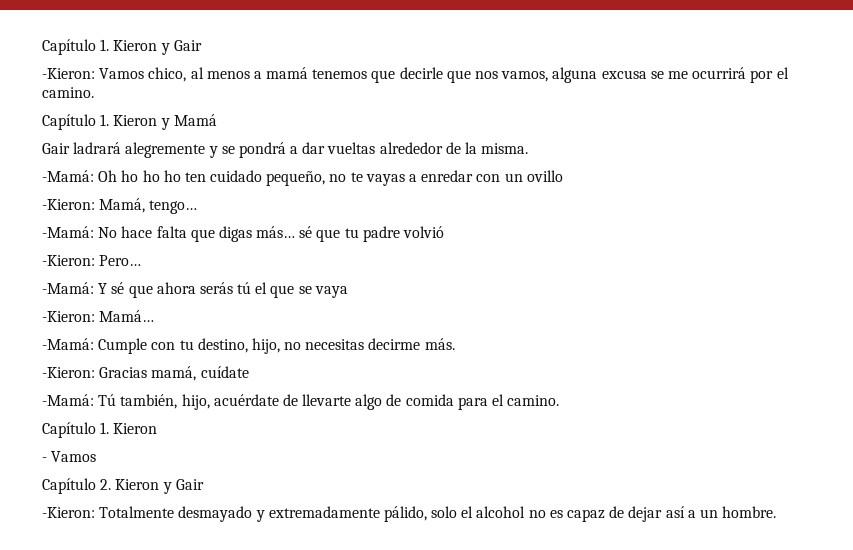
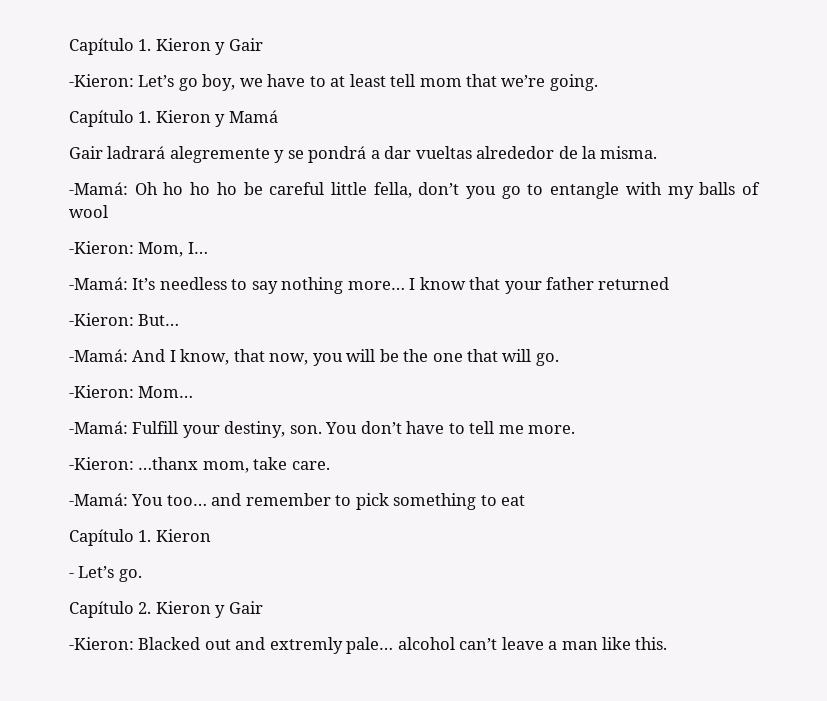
[99,67,789,83] [42,87,94,98] Vamos chico, al menos a mamá tenemos que decirle que nos vamos, alguna excusa se me ocurrirá por el camino. -> [138,74,598,91] Let’s go boy, we have to at least tell mom that we’re going.
[184,170,563,186] [42,198,198,214] [42,226,445,242] [42,255,142,266] [42,282,348,298] [42,310,155,322] [42,338,455,354] [42,366,249,381] [42,394,560,410] ten cuidado pequeño, no te vayas a enredar con un ovillo // -Kieron: Mamá, tengo… // -Mamá: No hace falta que digas más… sé que tu padre volvió // -Kieron: Pero… // -Mamá: Y sé que ahora serás tú el que se vaya // -Kieron: Mamá… // -Mamá: Cumple con tu destino, hijo, no necesitas decirme más. // -Kieron: Gracias mamá, cuídate // -Mamá: Tú también, hijo, acuérdate de llevarte algo de comida para el camino. -> [243,182,761,199] [69,205,108,218] [69,241,208,257] [69,277,670,294] [69,313,180,326] [69,349,559,366] [69,385,194,398] [69,421,576,438] [69,457,330,473] [69,493,526,510] be careful little fella, don’t you go to entangle with my balls of wool // -Kieron: Mom, I… // -Mamá: It’s needless to say nothing more… I know that your father returned // -Kieron: But… // -Mamá: And I know, that now, you will be the one that will go. // -Kieron: Mom… // -Mamá: Fulfill your destiny, son. You don’t have to tell me more. // -Kieron: …thanx mom, take care. // -Mamá: You too… and remember to pick something to eat
[51,451,97,462] Vamos -> [78,566,142,582] Let’s go.
[99,506,777,522] Totalmente desmayado y extremadamente pálido, solo el alcohol no es capaz de dejar así a un hombre. -> [138,637,668,654] Blacked out and extremly pale… alcohol can’t leave a man like this.

